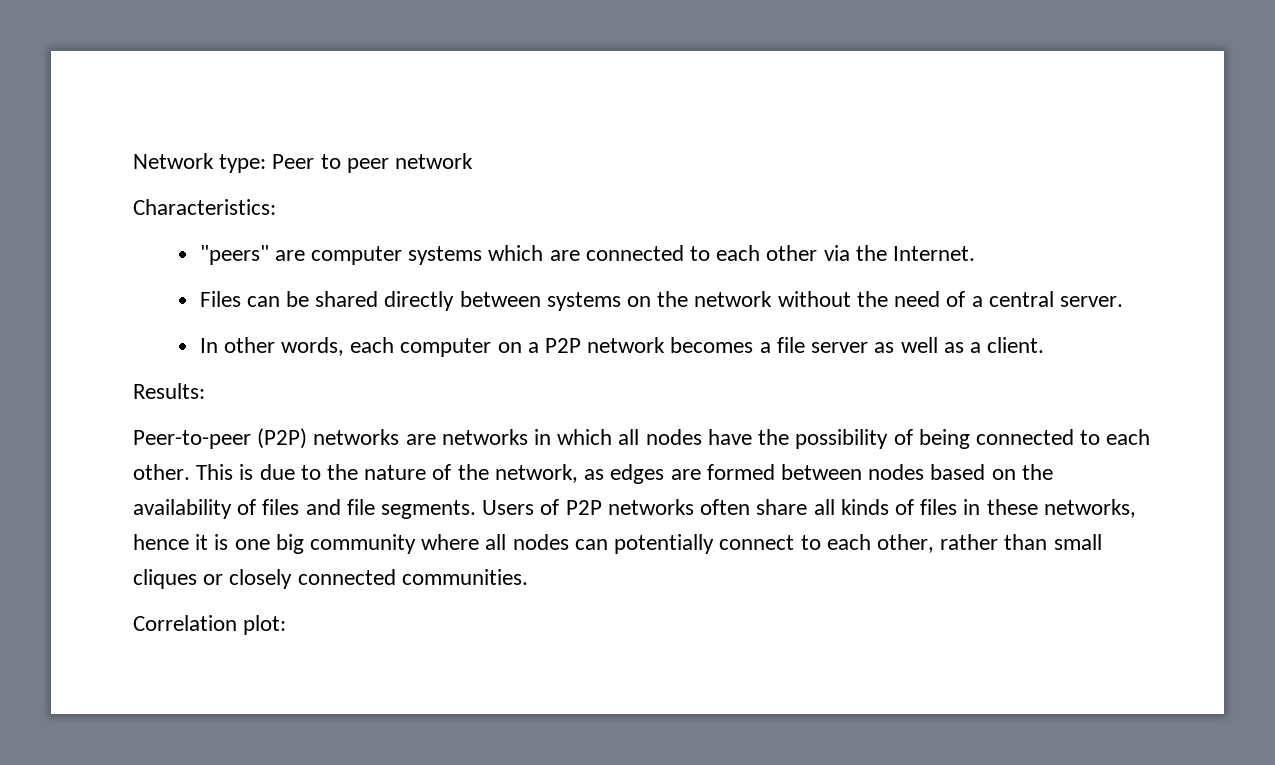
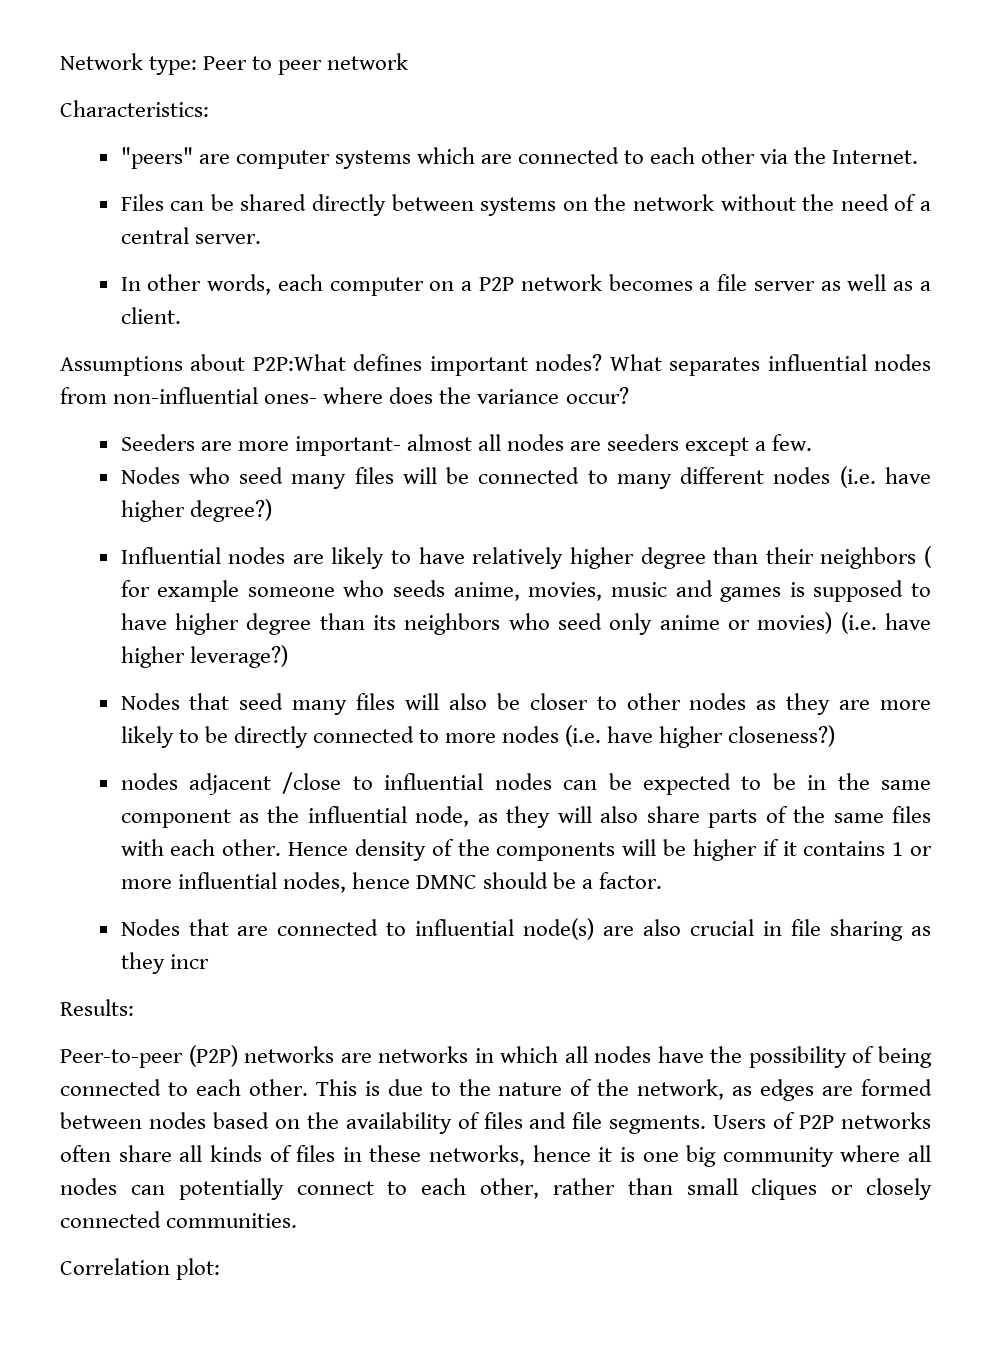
(1045, 345) none -> [60,354,931,376] [60,387,629,404] [120,434,813,456] [120,466,932,489] [120,499,272,522] [120,546,933,569] [120,580,932,602] [120,612,932,635] [120,645,288,668] [120,693,932,715] [120,725,836,748] [120,772,931,795] [120,806,932,828] [120,839,932,861] [120,872,663,893] [120,918,931,941] [120,952,209,974] // Assumptions about P2P:What defines important nodes? What separates influential nodes from non-influential ones- where does the variance occur? // Seeders are more important- almost all nodes are seeders except a few. // Nodes who seed many files will be connected to many different nodes (i.e. have higher degree?) // Influential nodes are likely to have relatively higher degree than their neighbors ( for example someone who seeds anime, movies, music and games is supposed to have higher degree than its neighbors who seed only anime or movies) (i.e. have higher leverage?) // Nodes that seed many files will also be closer to other nodes as they are more likely to be directly connected to more nodes (i.e. have higher closeness?) // nodes adjacent /close to influential nodes can be expected to be in the same component as the influential node, as they will also share parts of the same files with each other. Hence density of the components will be higher if it contains 1 or more influential nodes, hence DMNC should be a factor. // Nodes that are connected to influential node(s) are also crucial in file sharing as they incr

